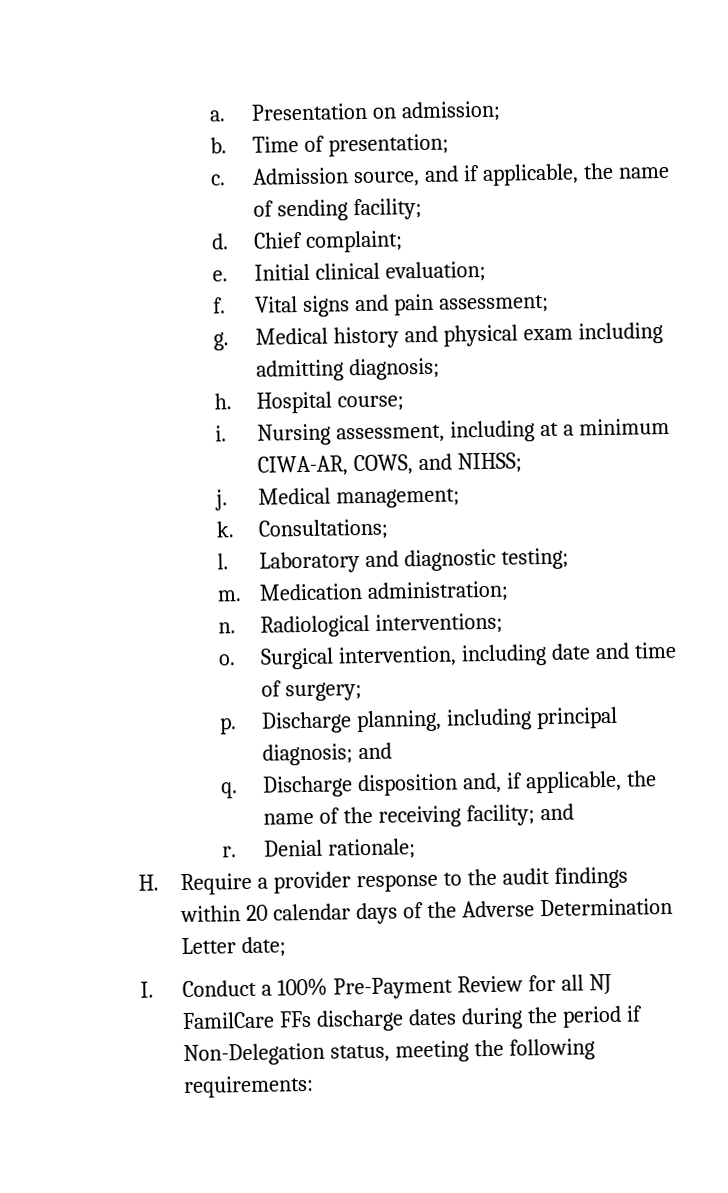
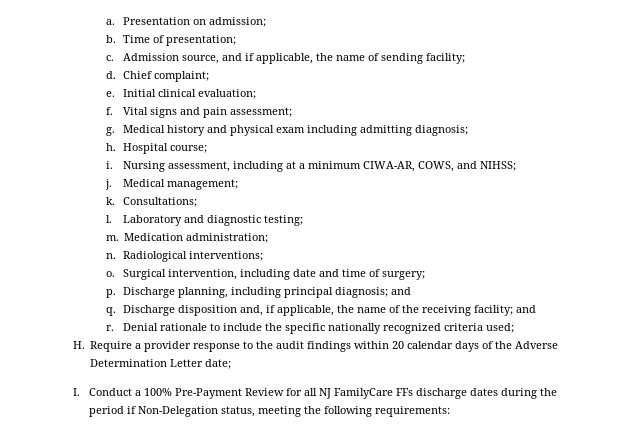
[328,838,417,860] rationale; -> [159,323,514,334] rationale to include the specific nationally recognized criteria used;
[182,1011,276,1030] FamilCare -> [334,388,394,399] FamilyCare

